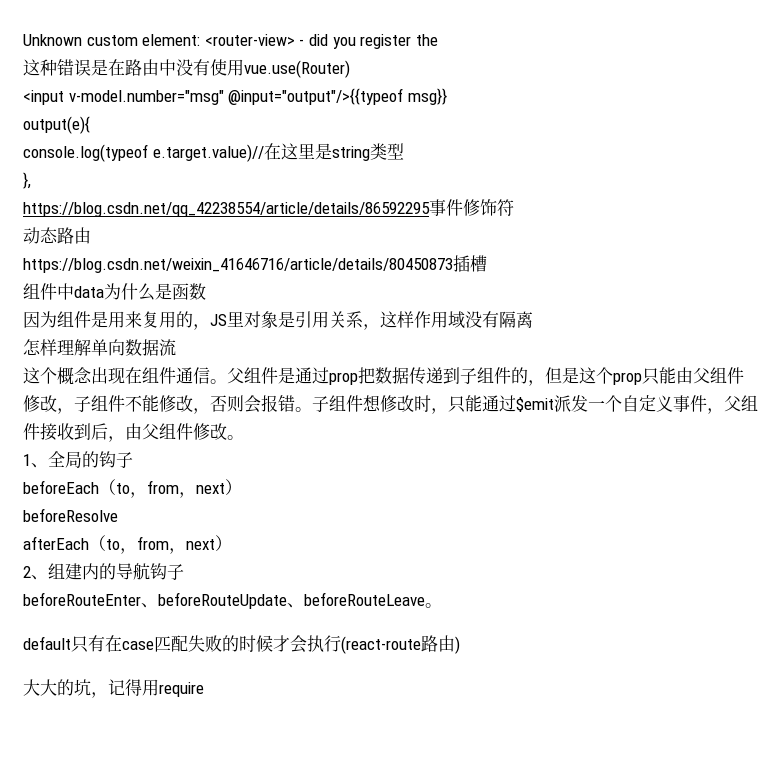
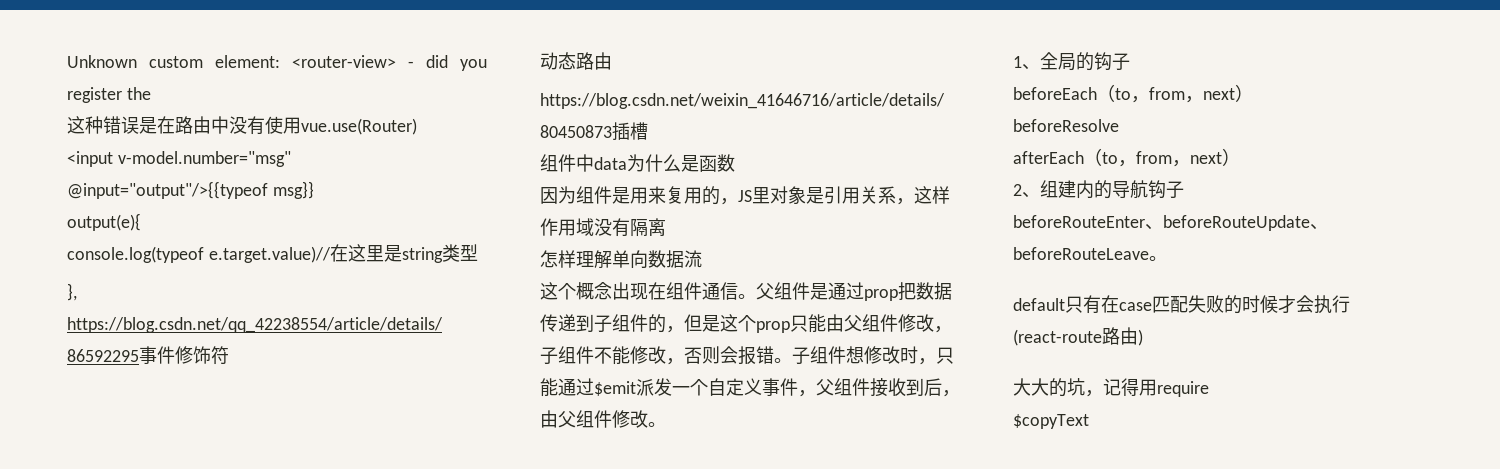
(204, 689) none -> [1013,414,1089,429] // $copyText

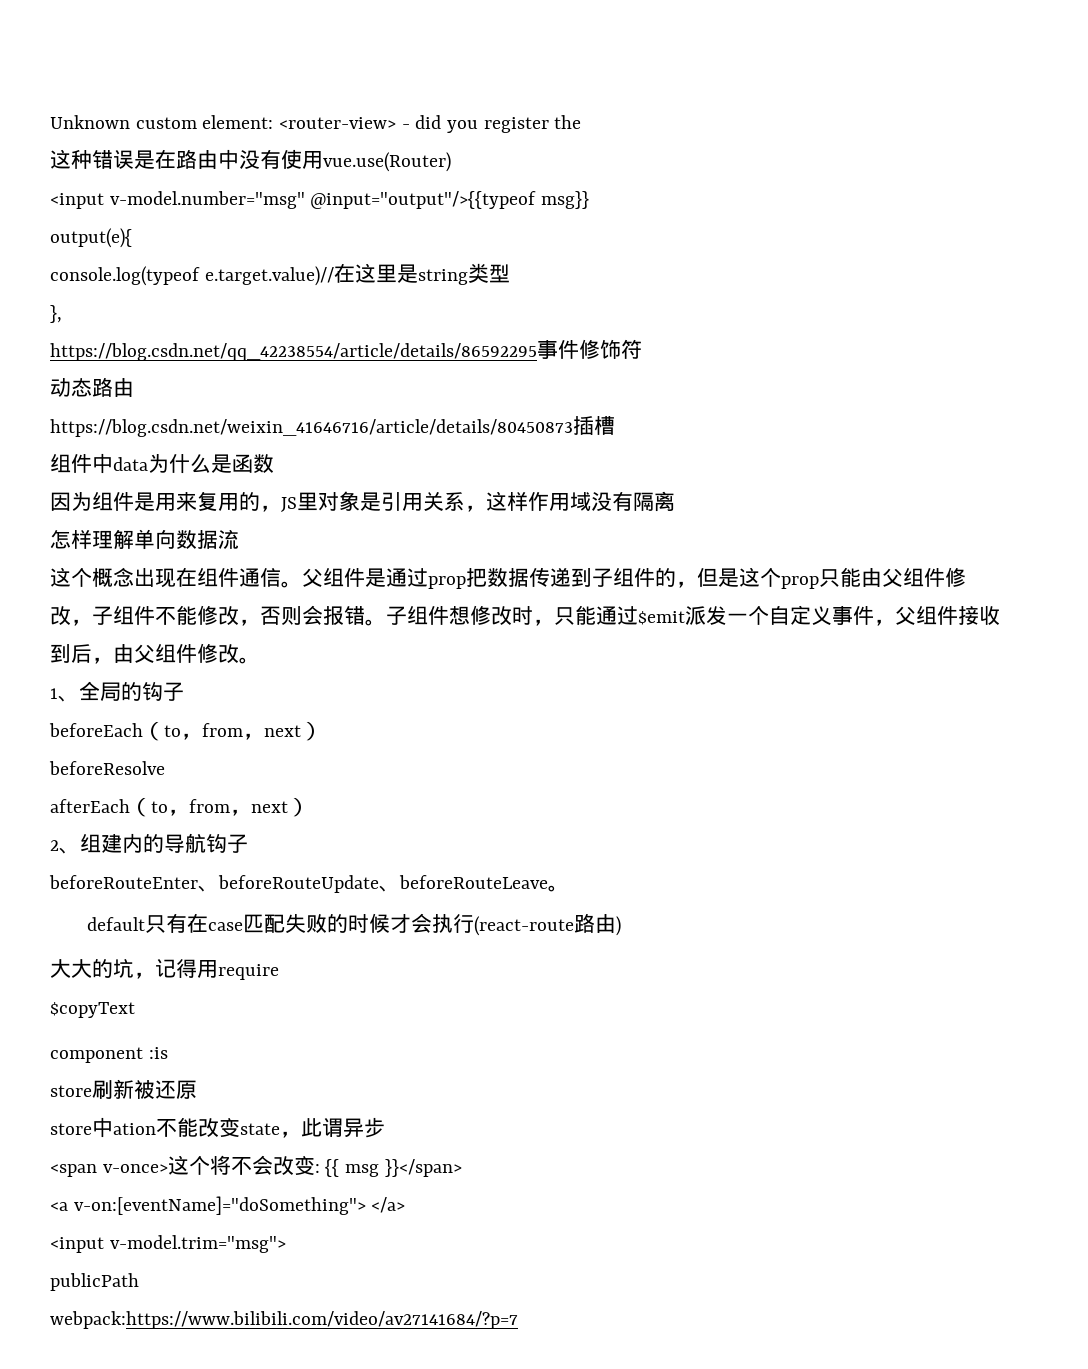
(1089, 421) none -> [50,1047,168,1063] [50,1079,197,1099] [50,1117,385,1138] [50,1155,462,1177] [50,1196,406,1215] [50,1235,286,1253] [50,1273,139,1291] [50,1311,518,1329] // component :is // store刷新被还原 // store中ation不能改变state，此谓异步 // <span v-once>这个将不会改变: {{ msg }}</span> // <a v-on:[eventName]="doSomething"> </a> // <input v-model.trim="msg"> // publicPath // webpack:https://www.bilibili.com/video/av27141684/?p=7

